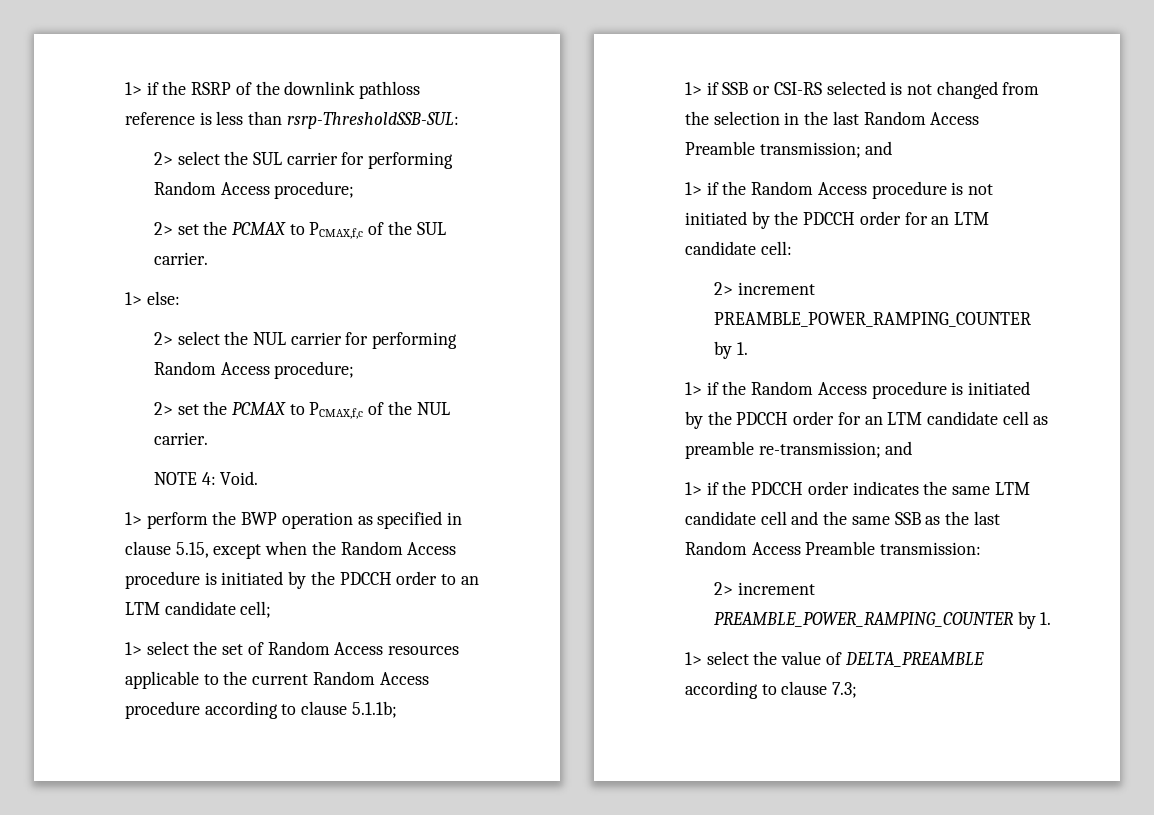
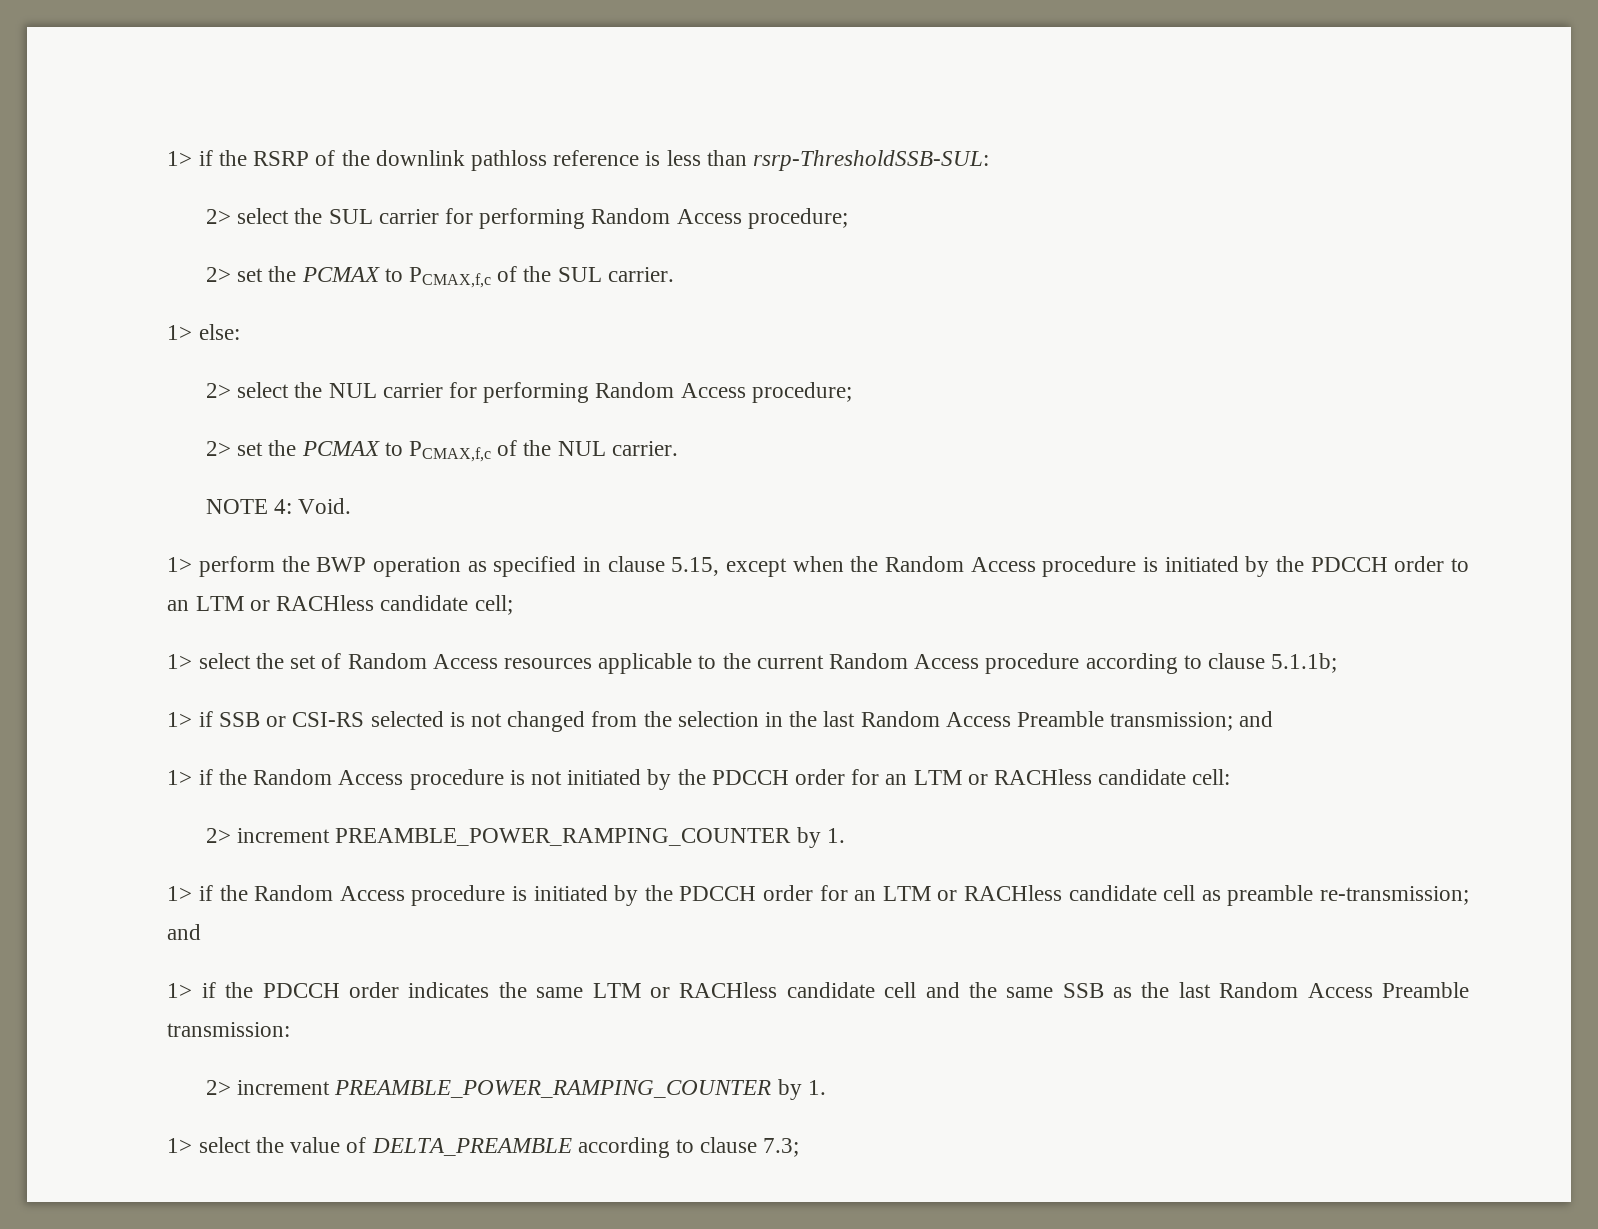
(160, 608) none -> [249,595,375,611] or RACHless
(989, 218) none -> [967,769,1093,785] or RACHless
(923, 418) none -> [937,885,1063,901] or RACHless
(1030, 488) none -> [649,982,778,998] or RACHless

